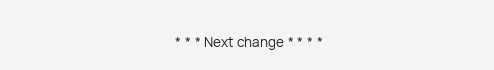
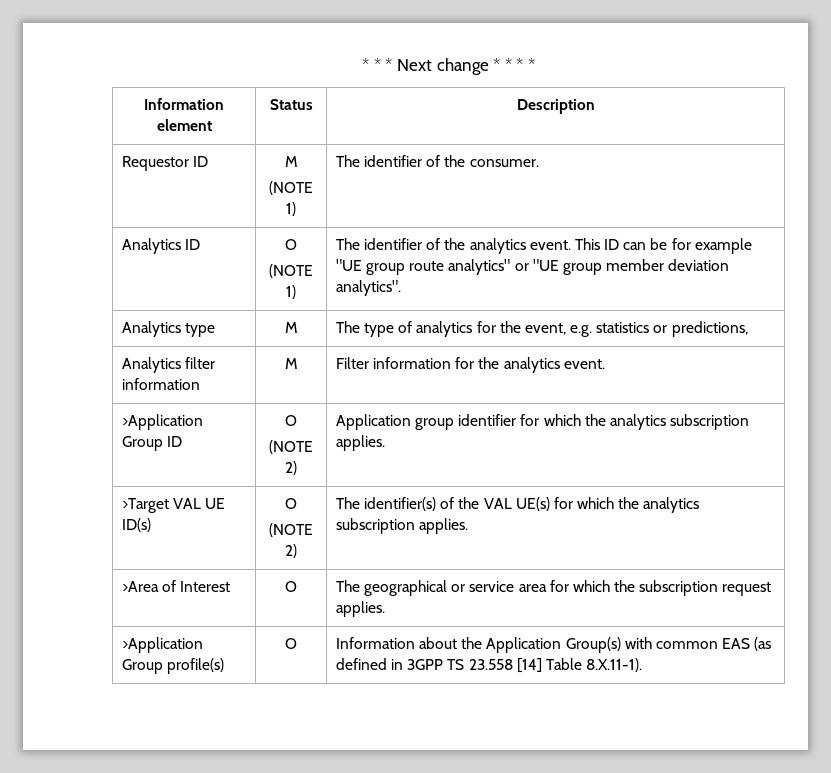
(323, 42) none -> [144,98,224,110] [156,119,212,131] [269,99,313,110] [516,99,595,114] [121,156,208,171] [284,156,298,167] [269,181,313,195] [286,202,296,216] [335,155,539,167] [121,238,200,254] [285,239,297,250] [269,264,313,278] [286,285,296,299] [335,238,752,254] [335,259,730,275] [335,280,401,296] [121,321,215,337] [284,322,298,333] [335,321,748,337] [121,357,215,373] [121,378,200,390] [284,358,298,369] [335,357,605,373] [121,414,203,430] [121,436,182,451] [285,415,297,426] [269,440,313,454] [285,461,297,475] [335,414,750,430] [335,435,385,451] [121,498,226,513] [121,518,151,532] [285,498,297,509] [269,523,313,537] [285,544,297,558] [335,497,700,513] [335,518,468,534] [121,580,231,592] [285,581,297,592] [335,580,772,596] [335,601,385,617] [121,637,203,653] [121,658,224,674] [285,638,297,649] [335,637,772,653] [335,658,643,673] // Information element | Status | Description // Requestor ID | M // (NOTE 1) | The identifier of the consumer. // Analytics ID | O // (NOTE 1) | The identifier of the analytics event. This ID can be for example "UE group route analytics" or "UE group member deviation analytics". // Analytics type | M | The type of analytics for the event, e.g. statistics or predictions, // Analytics filter information | M | Filter information for the analytics event. // >Application Group ID | O // (NOTE 2) | Application group identifier for which the analytics subscription applies. // >Target VAL UE ID(s) | O // (NOTE 2) | The identifier(s) of the VAL UE(s) for which the analytics subscription applies. // >Area of Interest | O | The geographical or service area for which the subscription request applies. // >Application Group profile(s) | O | Information about the Application Group(s) with common EAS (as defined in 3GPP TS 23.558 [14] Table 8.X.11-1).

